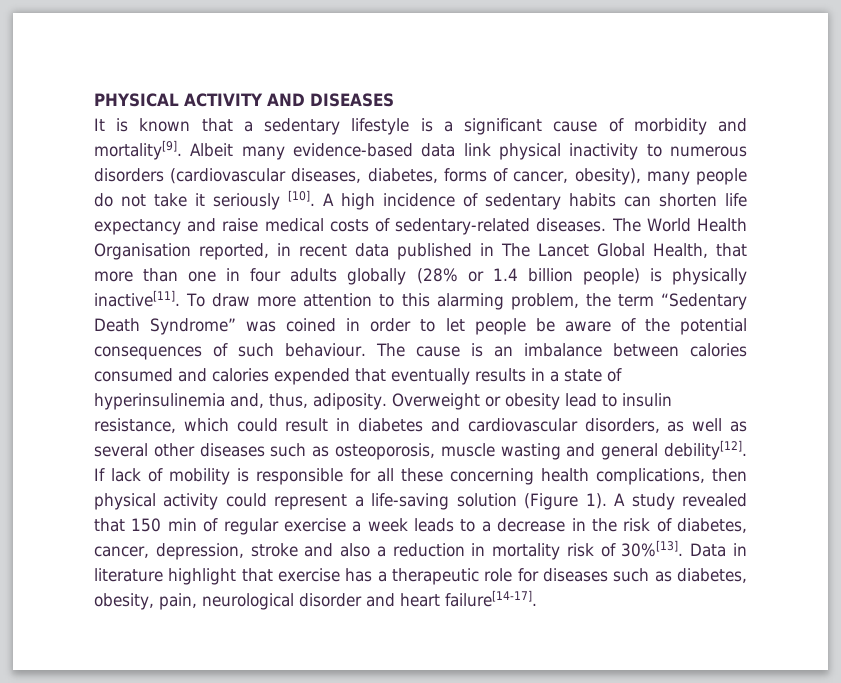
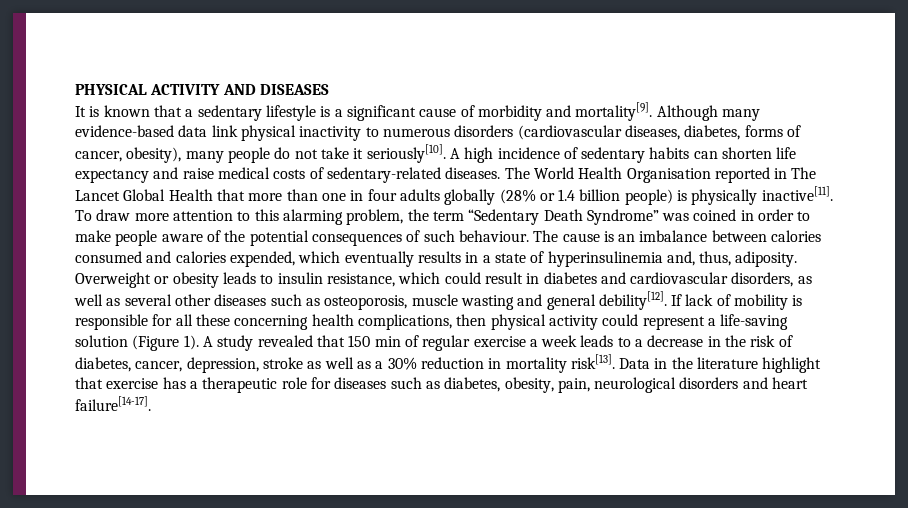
[190,143,234,157] Albeit -> [656,105,718,121] Although
[213,190,315,210] seriously [10]. -> [366,144,446,163] seriously[10].
[199,243,472,260] reported, in recent data published -> [714,167,770,183] reported
[653,243,708,258] Health, -> [168,189,213,201] Health
[445,318,555,335] let people be -> [75,230,158,246] make people
[274,368,386,385] expended that -> [229,251,341,267] expended, which
[564,393,597,407] lead -> [222,272,256,284] leads
[304,540,684,560] and also a reduction in mortality risk of 30%[13]. -> [307,354,615,373] as well as a 30% reduction in mortality risk[13].
(747, 549) none -> [671,357,693,369] the
[299,593,362,607] disorder -> [679,377,739,389] disorders

